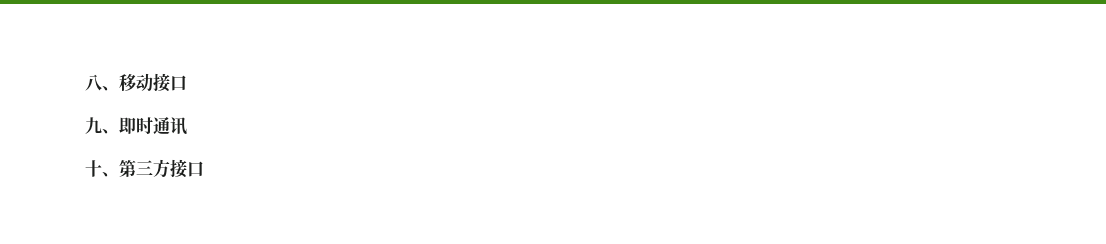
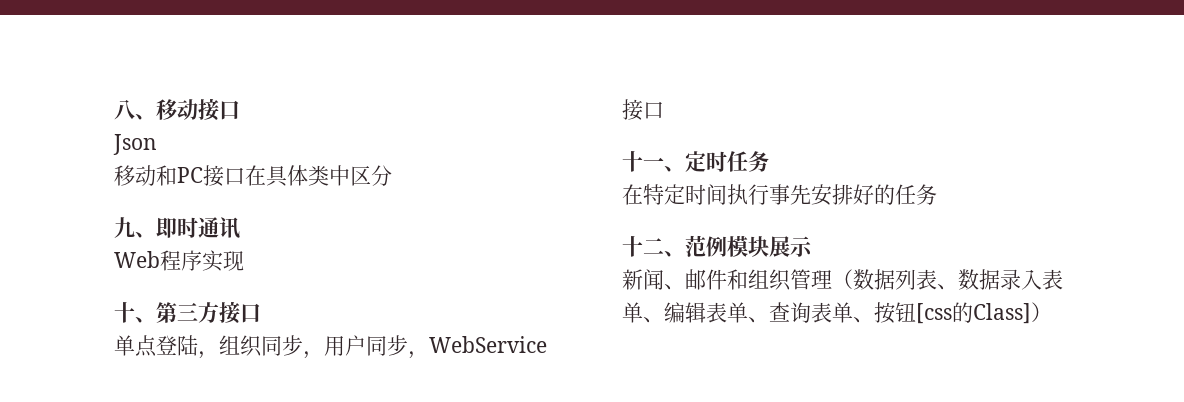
(187, 83) none -> [113,134,157,155] [114,165,392,187] // Json // 移动和PC接口在具体类中区分
(187, 126) none -> [114,250,244,272] // Web程序实现
(204, 169) none -> [114,335,547,359] [622,99,664,121] [622,151,769,172] [622,184,937,206] [622,235,813,257] [622,269,1063,291] [622,302,1052,324] // 单点登陆，组织同步，用户同步，WebService接口 // 十一、定时任务 // 在特定时间执行事先安排好的任务 // 十二、范例模块展示 // 新闻、邮件和组织管理（数据列表、数据录入表单、编辑表单、查询表单、按钮[css的Class]）

